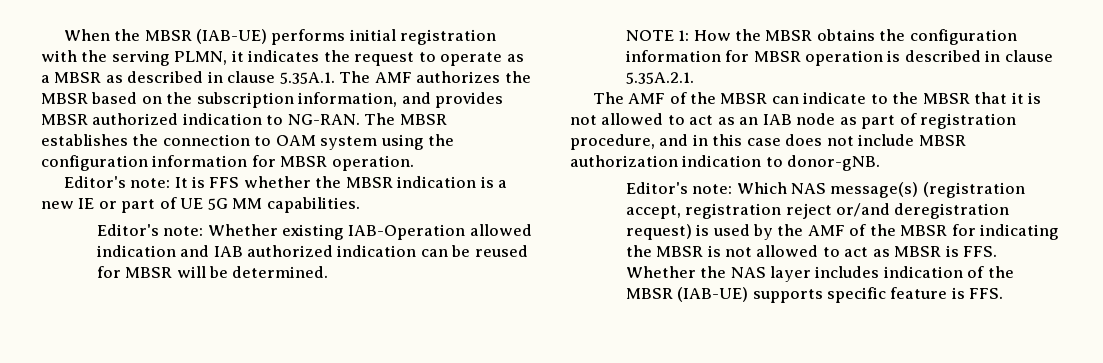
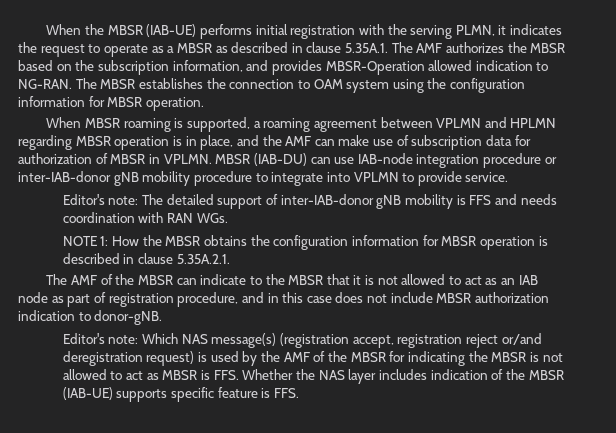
[41,113,179,125] MBSR authorized -> [325,60,473,75] MBSR-Operation allowed
[63,176,508,188] [41,197,360,213] [96,224,532,240] [96,245,528,257] [96,266,329,278] Editor's note: It is FFS whether the MBSR indication is a new IE or part of UE 5G MM capabilities. // Editor's note: Whether existing IAB-Operation allowed indication and IAB authorized indication can be reused for MBSR will be determined. -> [46,117,557,132] [18,135,531,150] [18,153,557,168] [18,171,509,186] [62,194,557,209] [62,212,228,223] When MBSR roaming is supported, a roaming agreement between VPLMN and HPLMN regarding MBSR operation is in place, and the AMF can make use of subscription data for authorization of MBSR in VPLMN. MBSR (IAB-DU) can use IAB-node integration procedure or inter-IAB-donor gNB mobility procedure to integrate into VPLMN to provide service. // Editor's note: The detailed support of inter-IAB-donor gNB mobility is FFS and needs coordination with RAN WGs.

